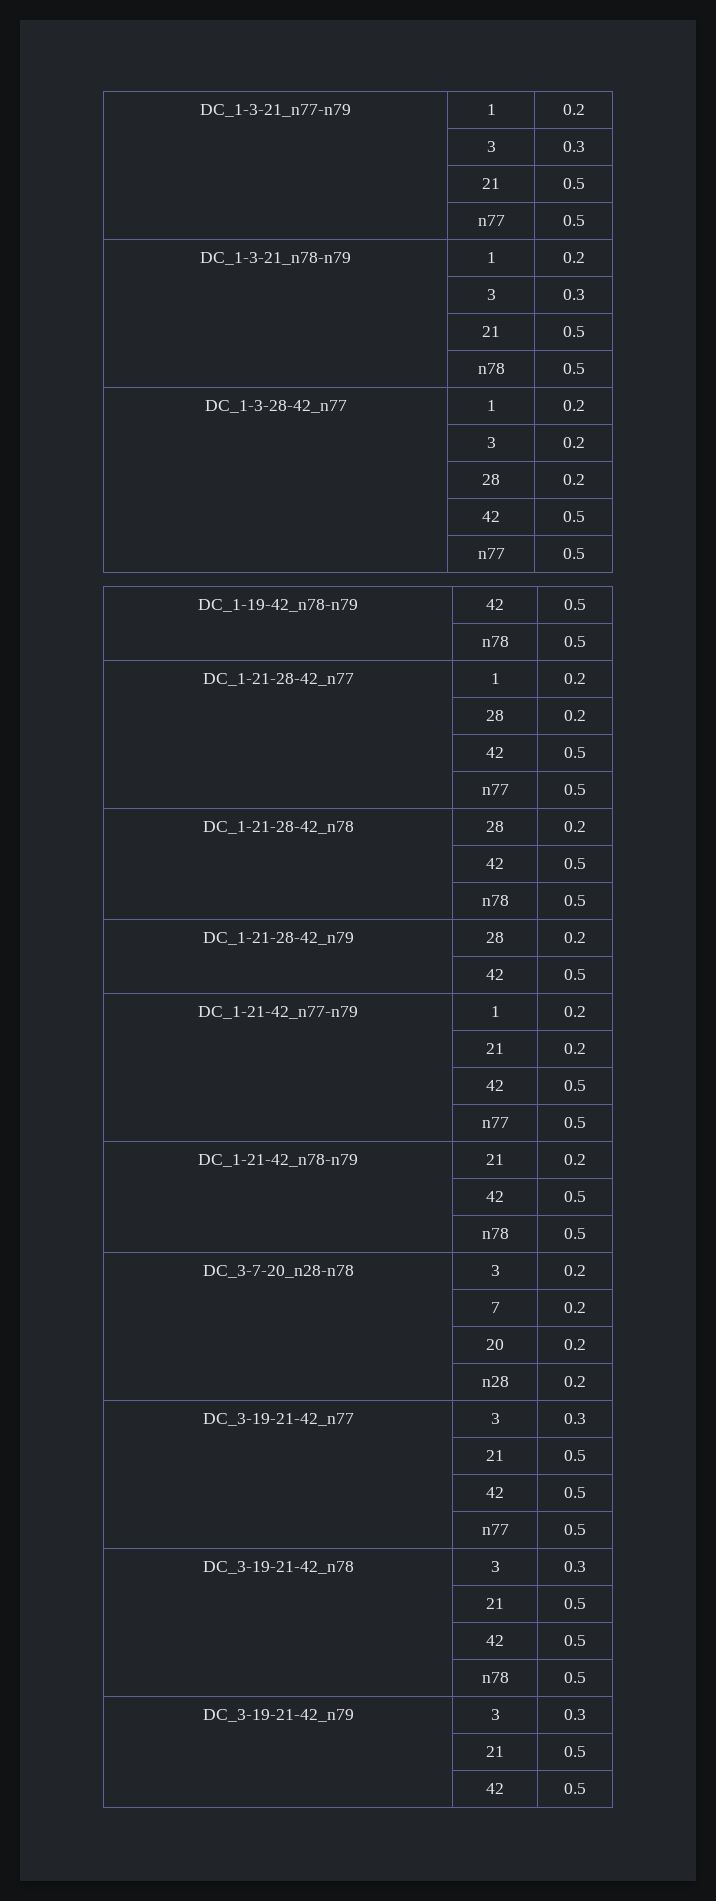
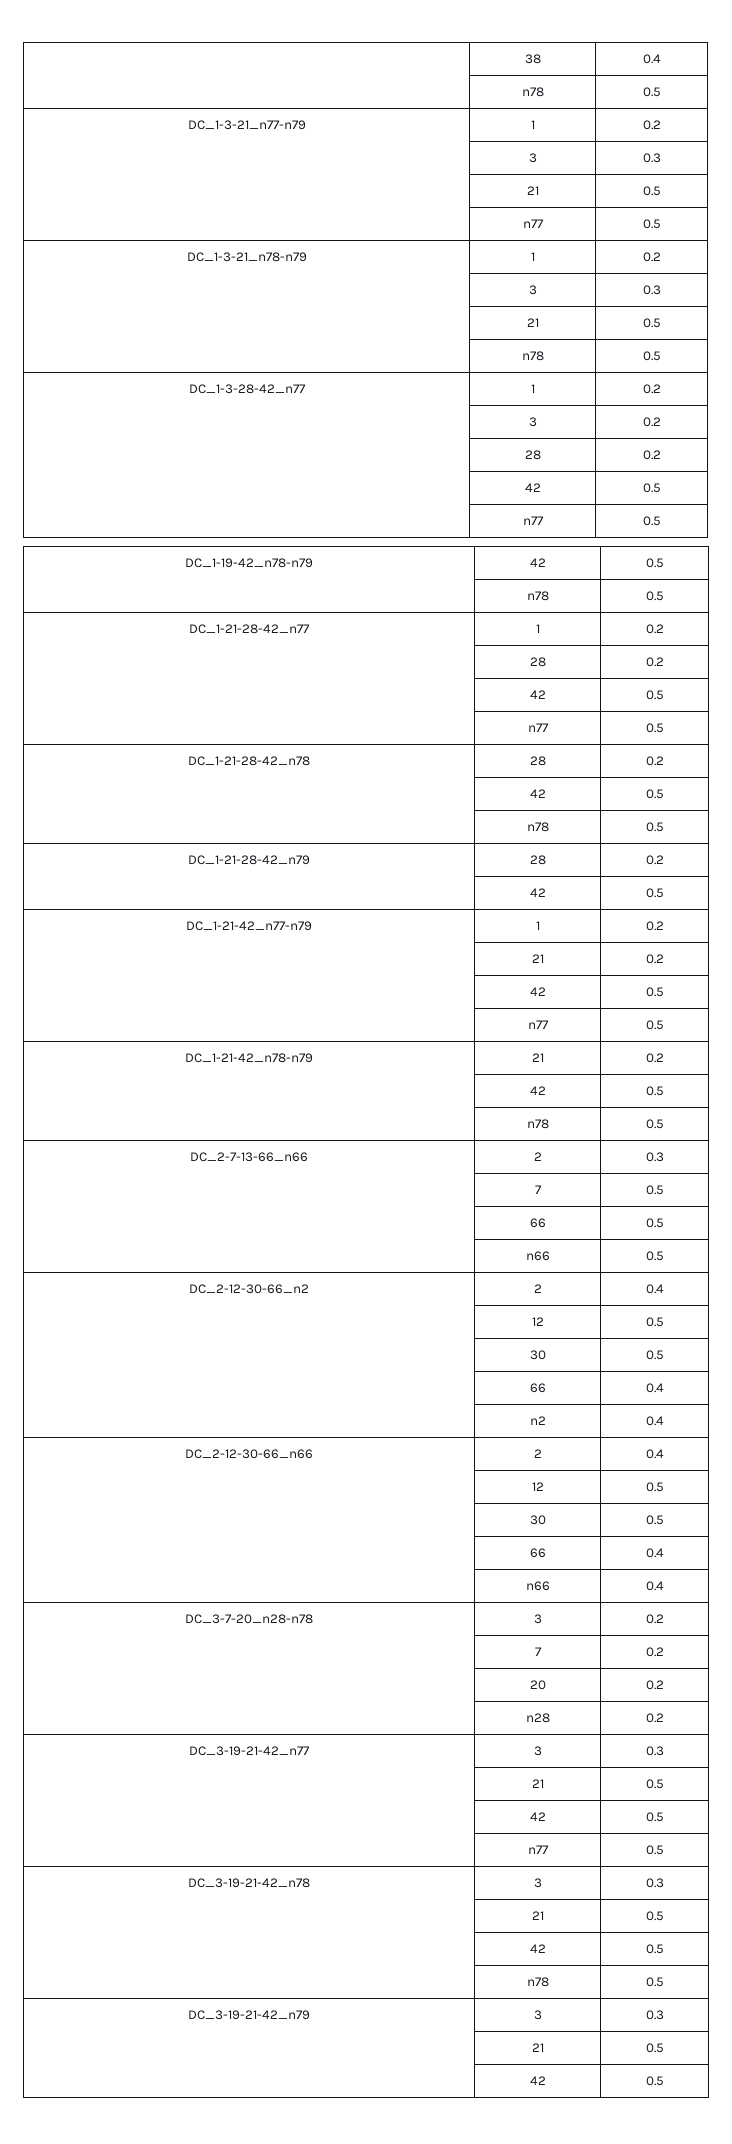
(200, 110) none -> [524,54,541,64] [642,54,661,64] [521,87,544,97] [642,87,661,97] | 38 | 0.4 // | n78 | 0.5 //
(586, 1233) none -> [190,1152,308,1162] [533,1152,542,1161] [645,1152,664,1162] [534,1185,542,1194] [645,1185,664,1195] [529,1218,546,1228] [645,1218,664,1228] [525,1251,550,1261] [645,1251,664,1261] [189,1284,309,1294] [533,1284,542,1293] [645,1284,664,1294] [531,1317,544,1326] [645,1317,664,1327] [529,1350,546,1360] [645,1350,664,1360] [529,1383,546,1393] [645,1383,664,1393] [529,1416,546,1425] [645,1416,664,1426] [185,1449,313,1459] [533,1449,542,1458] [645,1449,664,1459] [531,1482,544,1491] [645,1482,664,1492] [529,1515,546,1525] [645,1515,664,1525] [529,1548,546,1558] [645,1548,664,1558] [525,1581,550,1591] [645,1581,664,1591] // DC_2-7-13-66_n66 | 2 | 0.3 // | 7 | 0.5 // | 66 | 0.5 // | n66 | 0.5 // DC_2-12-30-66_n2 | 2 | 0.4 // | 12 | 0.5 // | 30 | 0.5 // | 66 | 0.4 // | n2 | 0.4 // DC_2-12-30-66_n66 | 2 | 0.4 // | 12 | 0.5 // | 30 | 0.5 // | 66 | 0.4 // | n66 | 0.4

